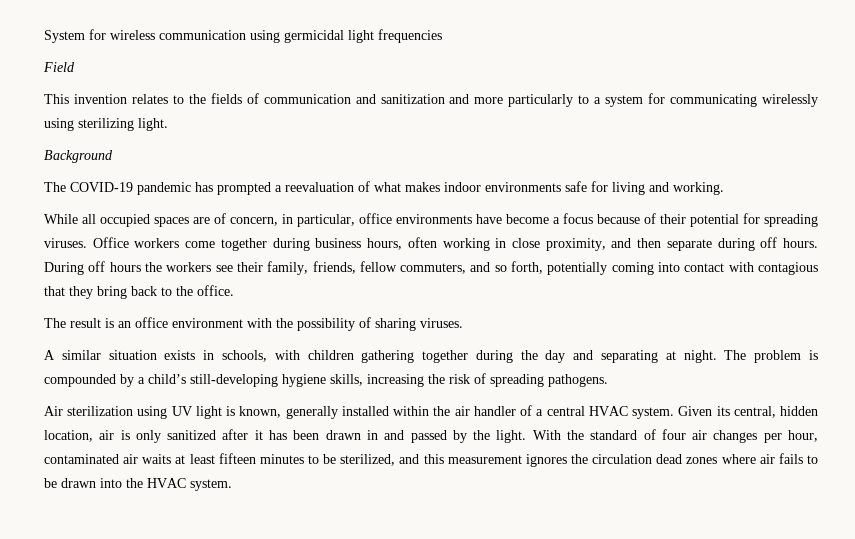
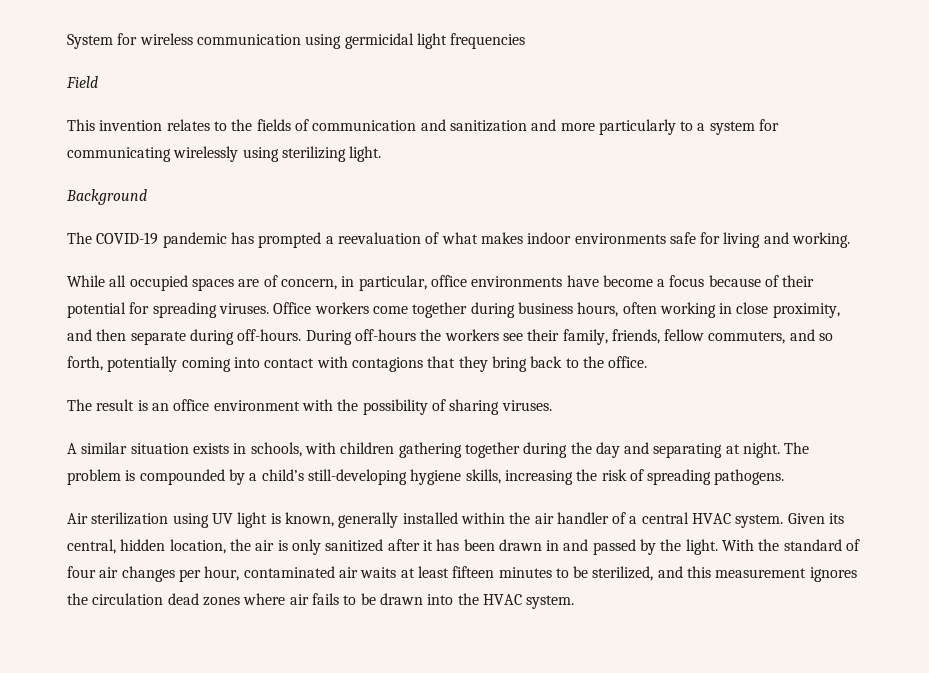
[760,237,818,248] [44,261,141,275] off hours. During off hours -> [237,329,416,345] off-hours. During off-hours
[757,262,818,275] contagious -> [351,357,423,372] contagions
(93, 436) none -> [229,539,251,551] the

